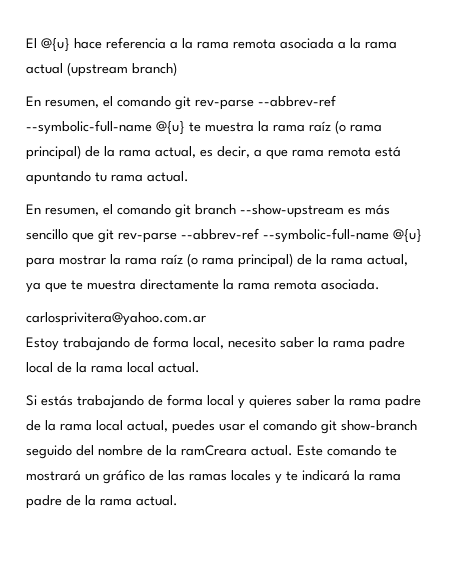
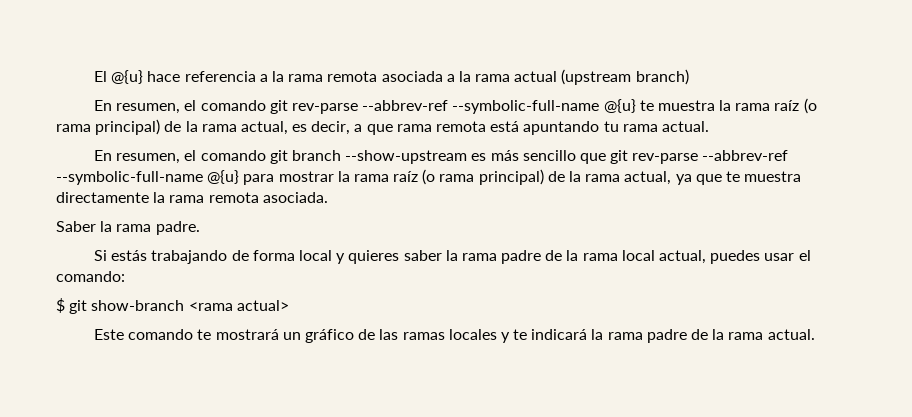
[26,312,206,326] [26,336,405,351] [26,362,200,373] carlosprivitera@yahoo.com.ar // Estoy trabajando de forma local, necesito saber la rama padre local de la rama local actual. -> [56,221,200,235] Saber la rama padre.
[263,420,417,434] [26,445,293,459] comando git show-branch seguido del nombre de la ramCreara actual. -> [56,271,125,282] [56,298,289,314] comando: // $ git show-branch <rama actual> //

